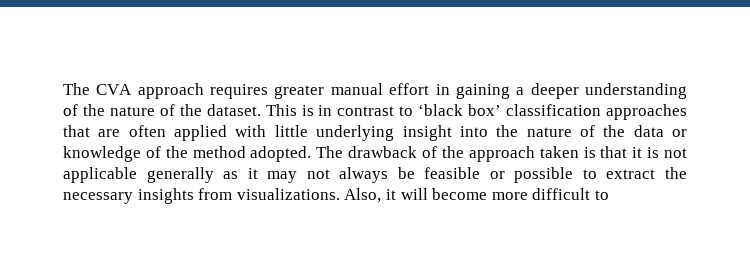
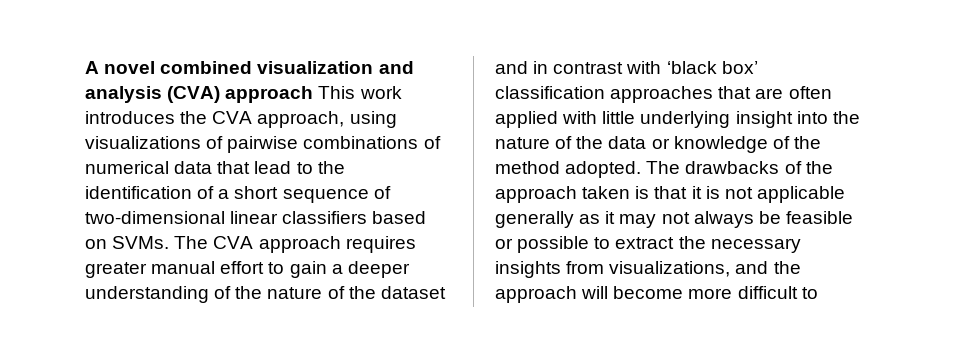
(63, 89) none -> [85,61,414,74] [85,86,402,103] [85,111,397,128] [85,136,441,153] [85,161,345,174] [85,186,391,203] [85,211,427,224] [85,236,170,249] A novel combined visualization and analysis (CVA) approach This work introduces the CVA approach, using visualizations of pairwise combinations of numerical data that lead to the identification of a short sequence of two-dimensional linear classifiers based on SVMs.
[435,84,510,99] in gaining -> [268,261,327,278] to gain
[206,104,314,116] dataset. This is -> [380,286,446,299] [495,61,528,74] dataset and
[399,106,414,116] to -> [626,61,662,74] with
[348,146,418,158] drawback -> [685,161,780,174] drawbacks
[236,188,396,203] visualizations. Also, it -> [609,261,801,277] [495,286,577,303] visualizations, and the approach

